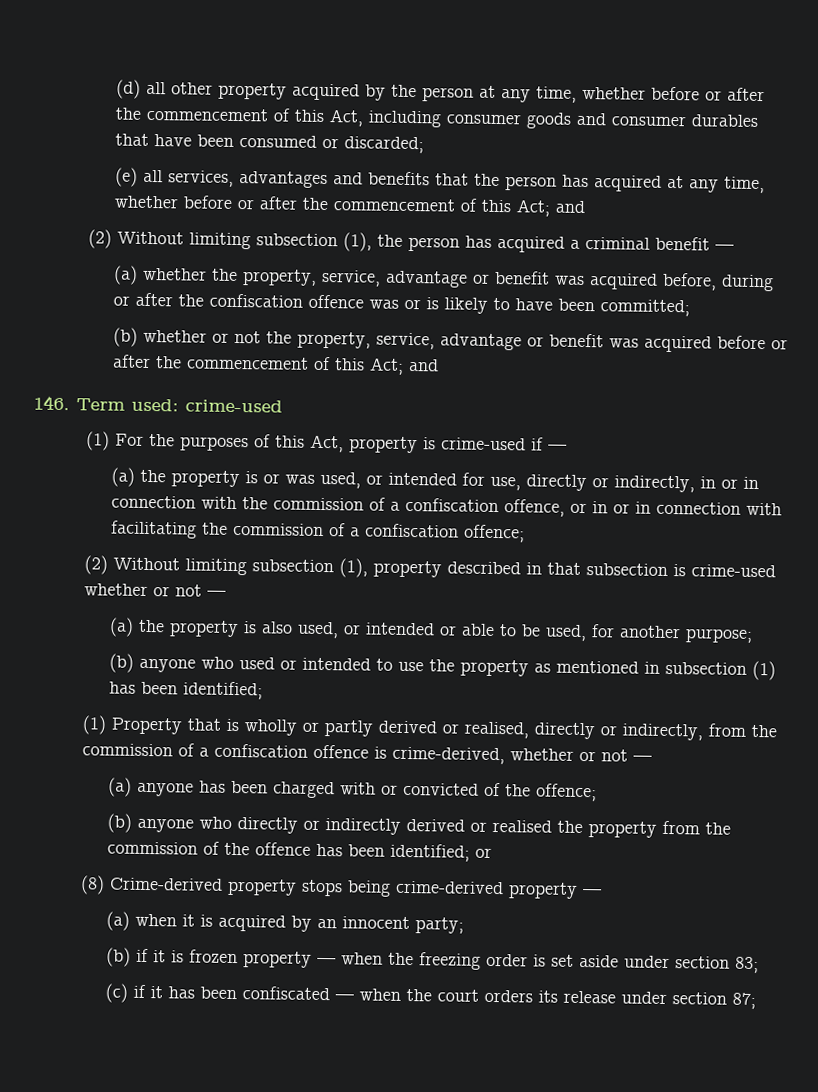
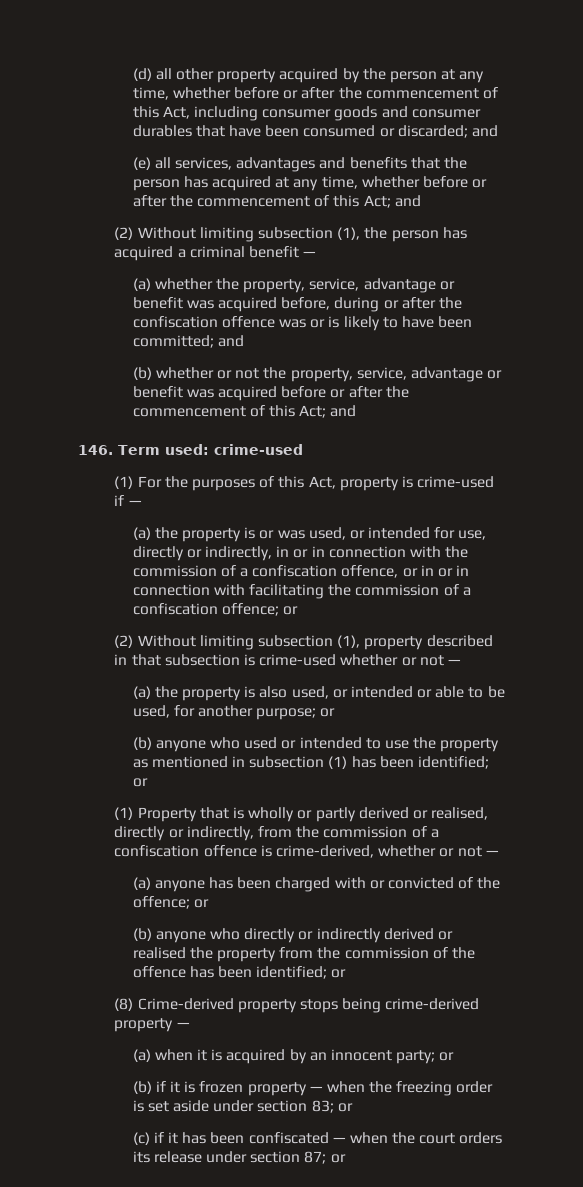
(425, 145) none -> [471,125,498,137] and
(691, 308) none -> [217,335,244,347] and
(526, 533) none -> [282,606,298,615] or
(754, 635) none -> [320,708,336,717] or
(264, 690) none -> [132,778,148,787] or
(598, 792) none -> [193,899,209,908] or
(465, 925) none -> [439,1052,455,1061] or
(760, 965) none -> [337,1103,353,1112] or
(757, 1001) none -> [330,1154,346,1163] or

